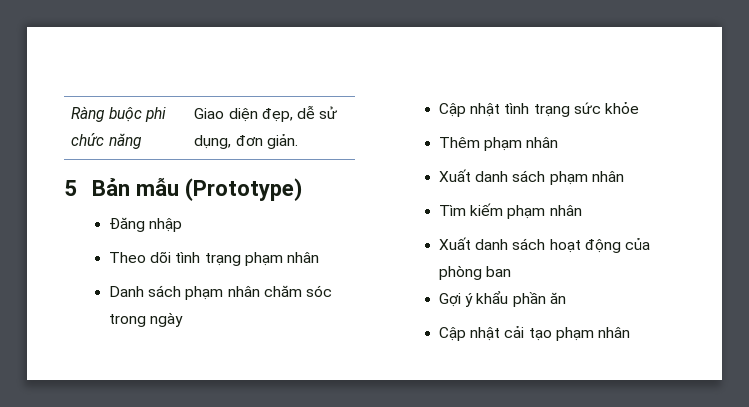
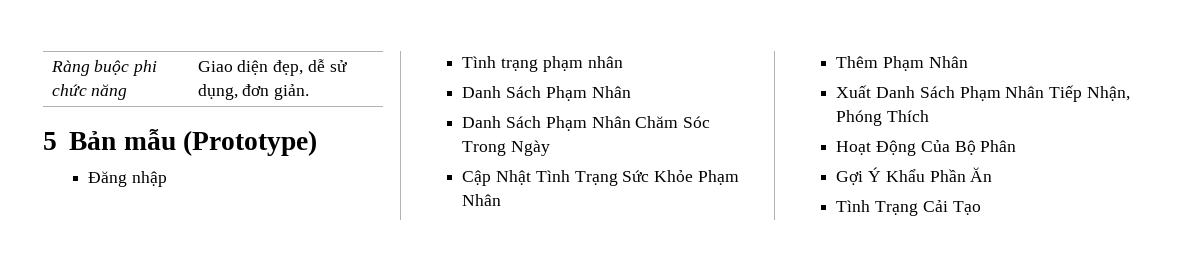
[109,251,201,263] Theo dõi tình -> [462,56,497,68] Tình
[148,285,332,300] [109,312,184,327] [439,102,639,117] sách phạm nhân chăm sóc trong ngày // Cập nhật tình trạng sức khỏe -> [506,86,631,101] [462,116,711,131] [462,140,551,156] [462,170,739,186] [462,194,502,206] Sách Phạm Nhân // Danh Sách Phạm Nhân Chăm Sóc Trong Ngày // Cập Nhật Tình Trạng Sức Khỏe Phạm Nhân
[484,137,559,151] [439,169,624,185] [439,203,582,219] [439,237,650,253] [439,265,512,280] [439,291,566,307] [439,326,630,341] phạm nhân // Xuất danh sách phạm nhân // Tìm kiếm phạm nhân // Xuất danh sách hoạt động của phòng ban // Gợi ý khẩu phần ăn // Cập nhật cải tạo phạm nhân -> [883,56,968,71] [836,85,1130,102] [836,110,930,126] [836,140,1017,156] [836,167,993,185] [836,200,981,216] Phạm Nhân // Xuất Danh Sách Phạm Nhân Tiếp Nhận, Phóng Thích // Hoạt Động Của Bộ Phân // Gợi Ý Khẩu Phần Ăn // Tình Trạng Cải Tạo

